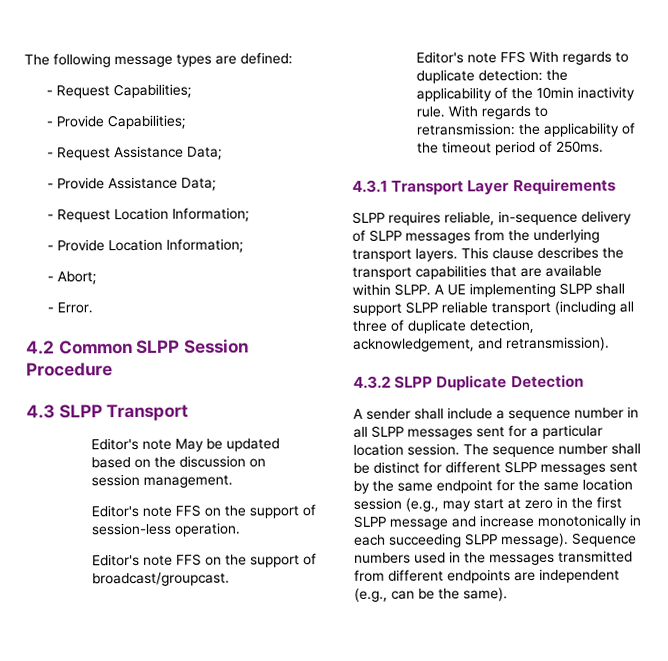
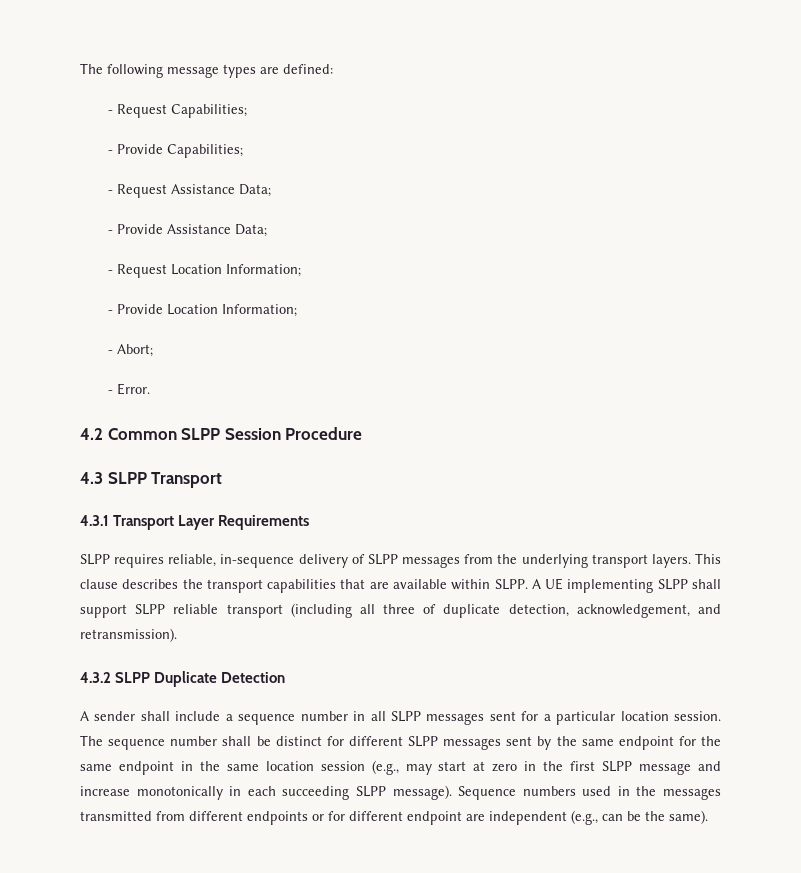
[90,437,280,452] [90,455,266,469] [90,473,233,488] [90,504,316,519] [90,522,241,537] [91,553,317,568] [91,571,230,587] [415,50,629,65] [415,68,568,84] [415,86,635,102] [415,105,548,120] [415,122,636,137] [416,140,604,156] // Editor's note May be updated based on the discussion on session management. // Editor's note FFS on the support of session-less operation. // Editor's note FFS on the support of broadcast/groupcast. // Editor's note FFS With regards to duplicate detection: the applicability of the 10min inactivity rule. With regards to retransmission: the applicability of the timeout period of 250ms. -> (223, 480) none
(579, 486) none -> [118,761,259,775] endpoint in the same
(511, 576) none -> [312,811,462,825] or for different endpoint

